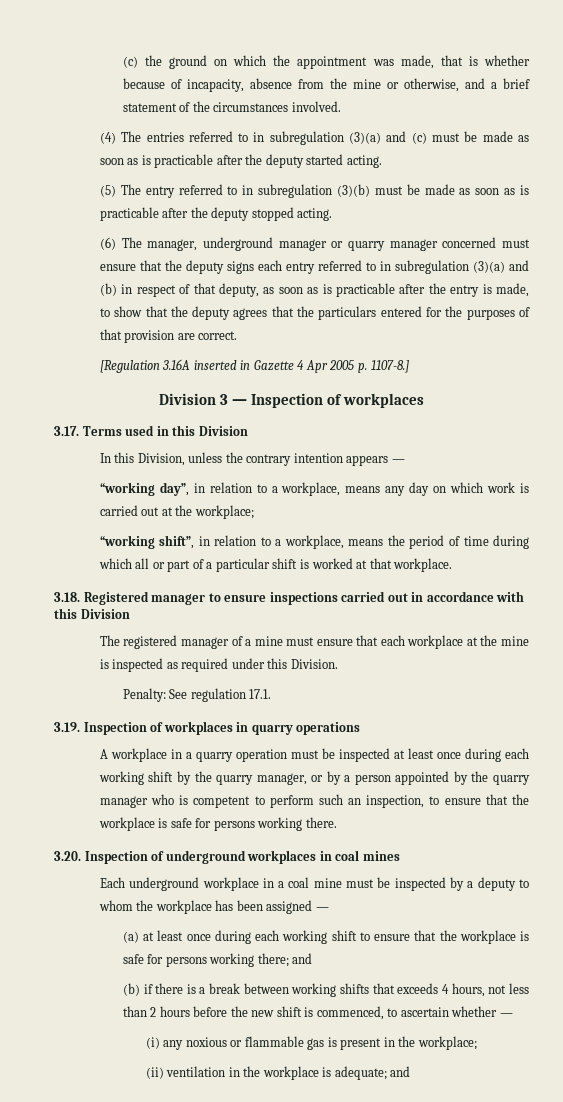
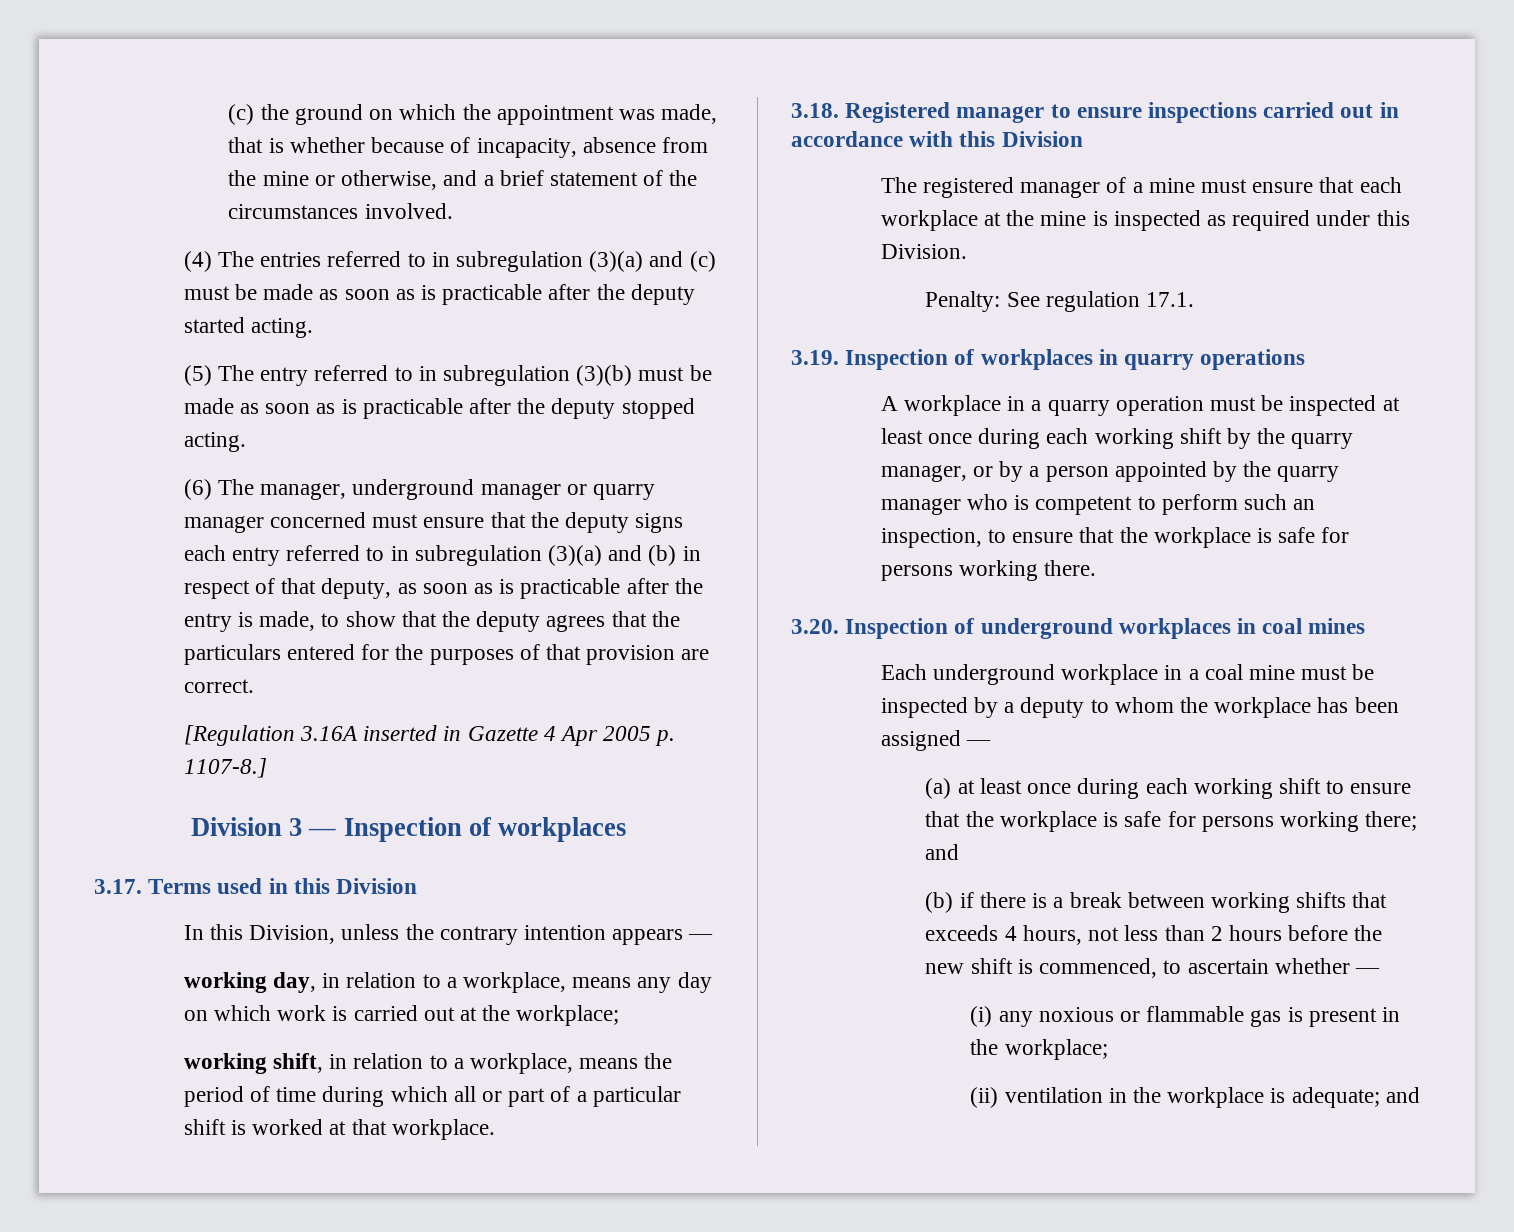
[99,482,189,496] “working day”, -> [183,972,316,993] working day,
[99,535,195,549] “working shift”, -> [183,1053,323,1074] working shift,

